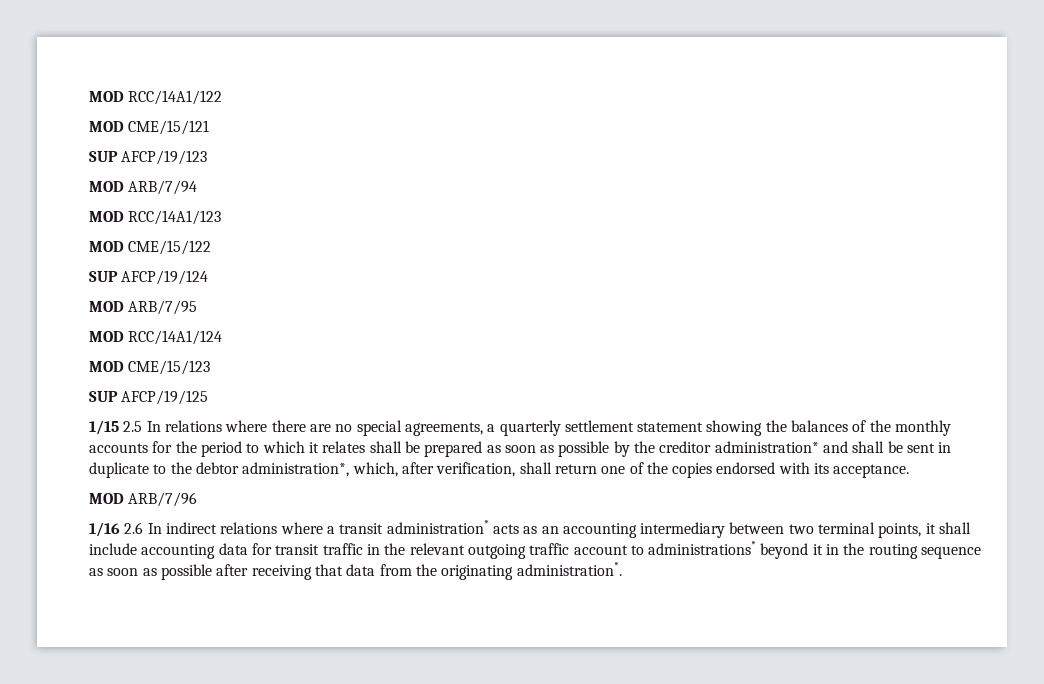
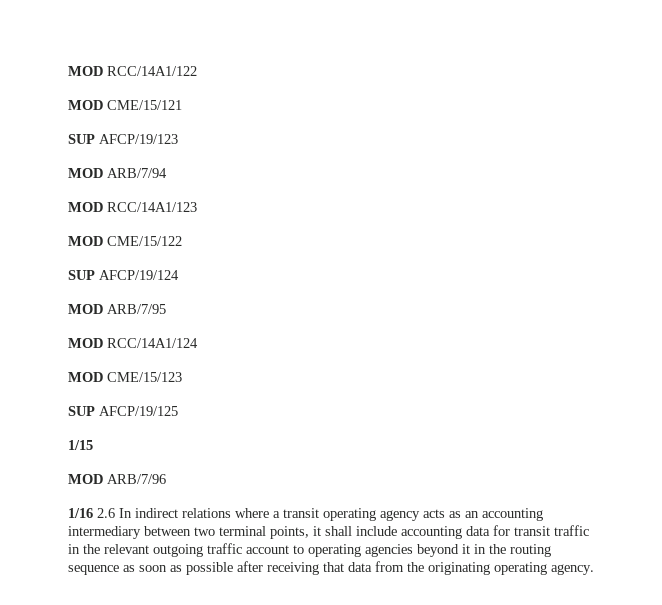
[123,420,952,436] [89,441,952,457] [89,462,910,478] 2.5 In relations where there are no special agreements, a quarterly settlement statement showing the balances of the monthly accounts for the period to which it relates shall be prepared as soon as possible by the creditor administration* and shall be sent in duplicate to the debtor administration*, which, after verification, shall return one of the copies endorsed with its acceptance. -> (93, 445) none
[386,520,489,534] administration* -> [323,508,420,521] operating agency
[648,541,757,555] administrations* -> [308,544,413,557] operating agencies
[516,562,622,576] administration*. -> [494,562,594,575] operating agency.

